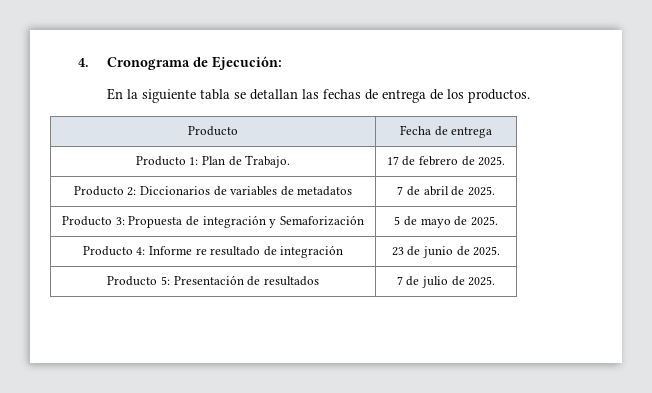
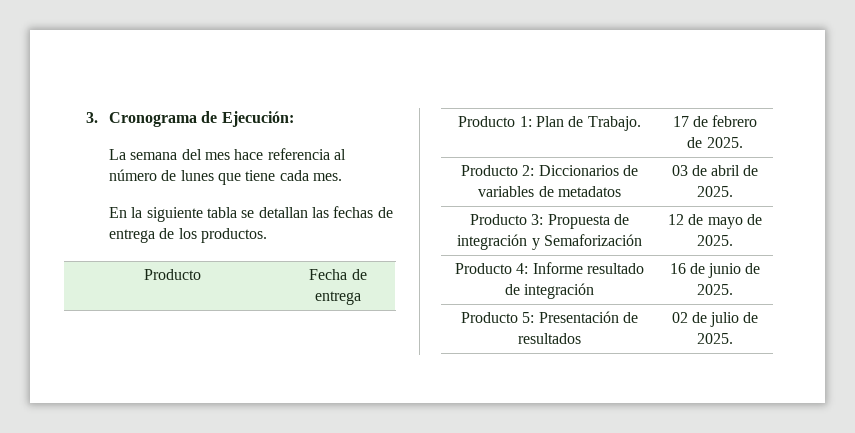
[78,58,90,67] 4. -> [86,112,99,123] 3.
(282, 63) none -> [108,148,346,160] [108,169,342,185] // La semana del mes hace referencia al número de lunes que tiene cada mes.
[397,186,404,195] 7 -> [671,165,688,176] 03
[394,216,401,225] 5 -> [668,214,685,225] 12
[195,248,207,255] re -> (583, 268) none
[391,247,404,256] 23 -> [669,263,686,274] 16
[396,276,403,285] 7 -> [671,312,688,323] 02

